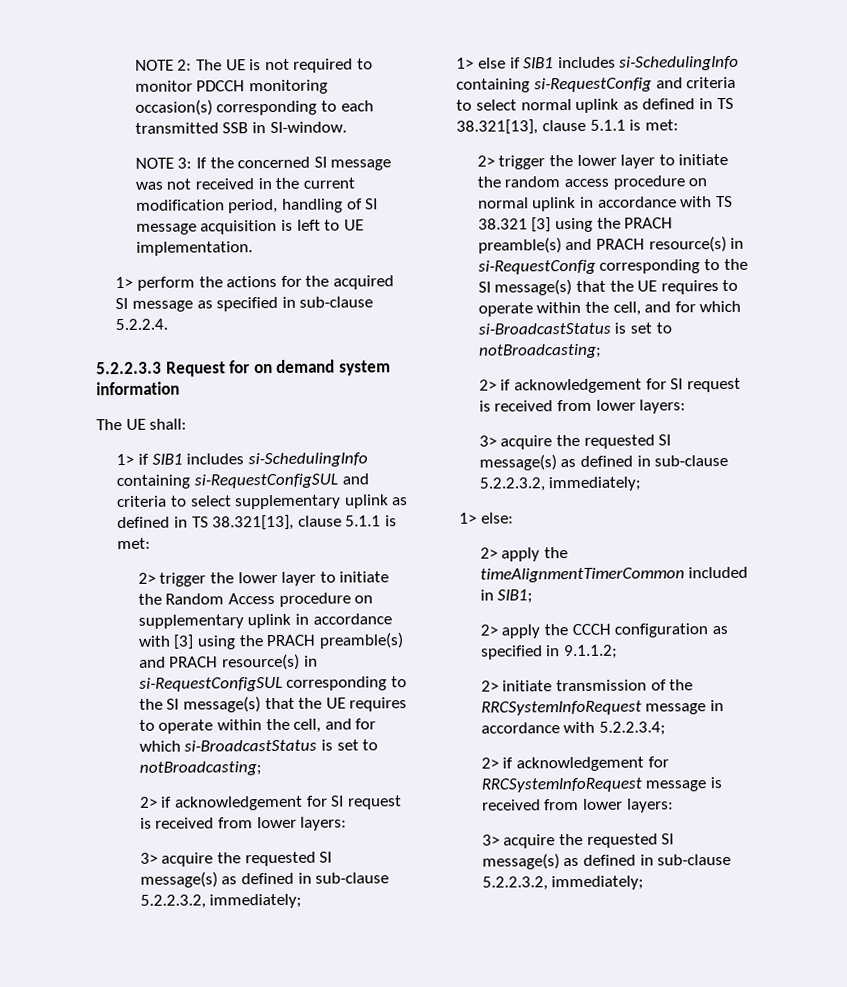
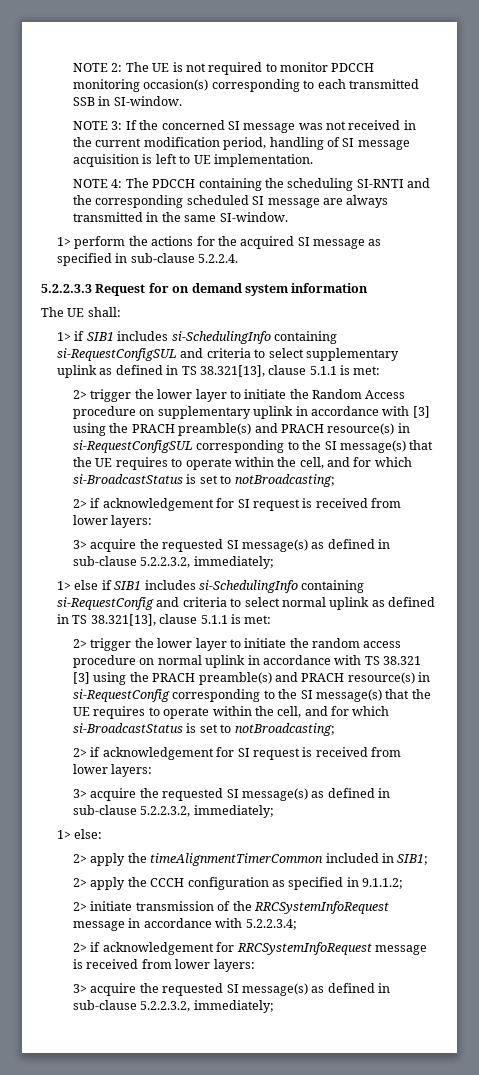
(253, 248) none -> [73,178,431,191] [73,195,389,208] [73,212,288,222] // NOTE 4: The PDCCH containing the scheduling SI-RNTI and the corresponding scheduled SI message are always transmitted in the same SI-window.

